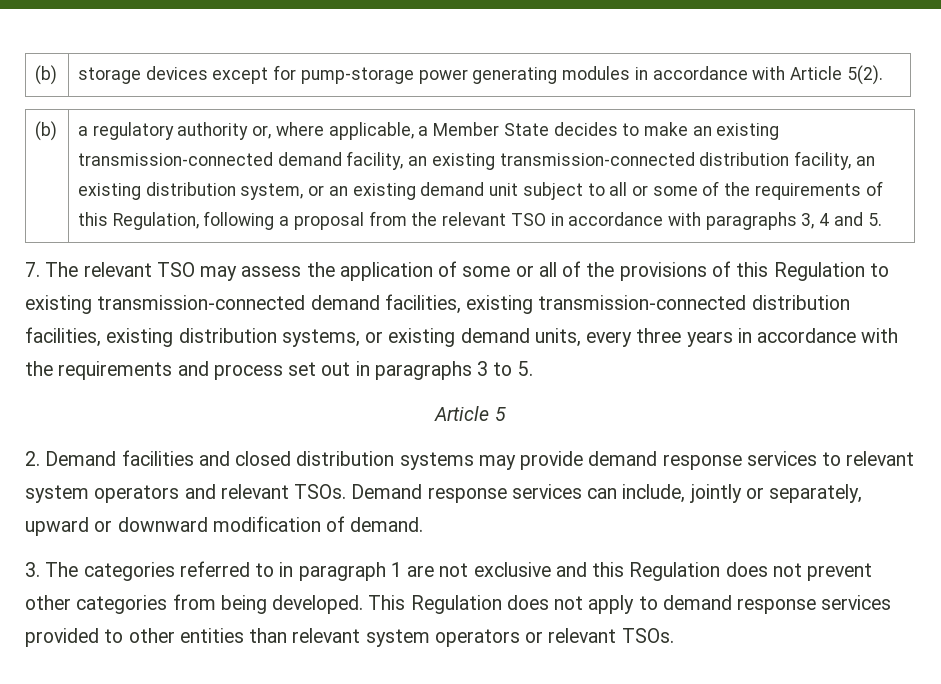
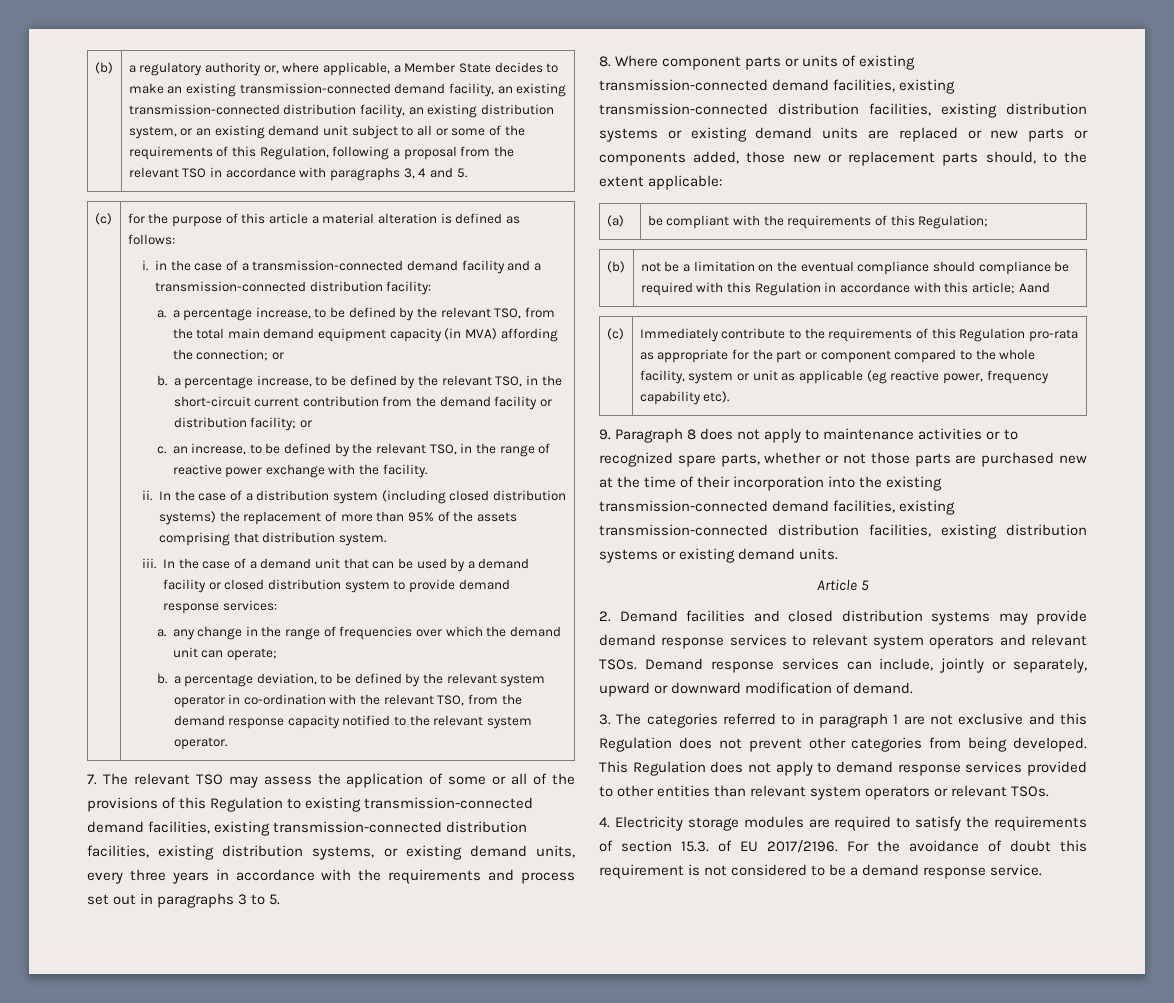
[35,65,58,85] [78,65,883,85] [35,121,58,141] (b) | storage devices except for pump-storage power generating modules in accordance with Article 5(2). // (b) -> [94,62,113,74] (b)
(882, 219) none -> [94,213,112,225] [127,213,520,227] [127,234,175,245] [142,260,541,274] [155,281,432,295] [156,307,556,321] [172,328,558,342] [172,349,284,361] [156,375,562,389] [173,396,553,410] [173,417,312,431] [156,443,551,457] [172,464,427,478] [142,490,566,504] [159,511,517,525] [159,532,386,546] [142,558,530,572] [163,579,510,593] [163,600,277,614] [156,626,562,640] [172,647,277,661] [156,673,546,687] [173,694,522,708] [173,715,533,729] [173,737,227,750] // (c) | for the purpose of this article a material alteration is defined as follows: // i. in the case of a transmission-connected demand facility and a transmission-connected distribution facility: // a. a percentage increase, to be defined by the relevant TSO, from the total main demand equipment capacity (in MVA) affording the connection; or // b. a percentage increase, to be defined by the relevant TSO, in the short-circuit current contribution from the demand facility or distribution facility; or // c. an increase, to be defined by the relevant TSO, in the range of reactive power exchange with the facility. // ii. In the case of a distribution system (including closed distribution systems) the replacement of more than 95% of the assets comprising that distribution system. // iii. In the case of a demand unit that can be used by a demand facility or closed distribution system to provide demand response services: // a. any change in the range of frequencies over which the demand unit can operate; // b. a percentage deviation, to be defined by the relevant system operator in co-ordination with the relevant TSO, from the demand response capacity notified to the relevant system operator.
(533, 368) none -> [599,55,916,70] [599,79,956,94] [599,103,1087,118] [599,127,1088,142] [599,151,1087,166] [599,175,723,190] [606,215,624,227] [647,215,989,229] [606,261,625,273] [640,261,1070,275] [640,282,1050,296] [606,328,624,340] [639,328,1078,342] [639,349,1036,363] [639,370,1049,384] [639,391,730,405] [599,428,1018,443] [599,452,1087,467] [599,476,943,491] [599,500,956,515] [599,524,1087,539] [599,548,839,563] // 8. Where component parts or units of existing transmission-connected demand facilities, existing transmission-connected distribution facilities, existing distribution systems or existing demand units are replaced or new parts or components added, those new or replacement parts should, to the extent applicable: // (a) | be compliant with the requirements of this Regulation; // (b) | not be a limitation on the eventual compliance should compliance be required with this Regulation in accordance with this article; Aand // (c) | Immediately contribute to the requirements of this Regulation pro-rata as appropriate for the part or component compared to the whole facility, system or unit as applicable (eg reactive power, frequency capability etc). // 9. Paragraph 8 does not apply to maintenance activities or to recognized spare parts, whether or not those parts are purchased new at the time of their incorporation into the existing transmission-connected demand facilities, existing transmission-connected distribution facilities, existing distribution systems or existing demand units.
(674, 635) none -> [599,816,1087,831] [599,840,1087,853] [599,864,1043,879] // 4. Electricity storage modules are required to satisfy the requirements of section 15.3. of EU 2017/2196. For the avoidance of doubt this requirement is not considered to be a demand response service.

